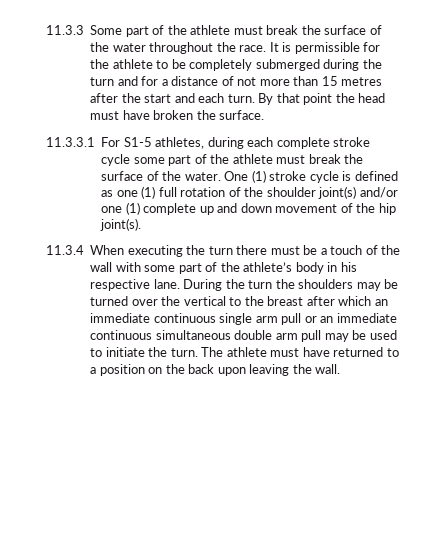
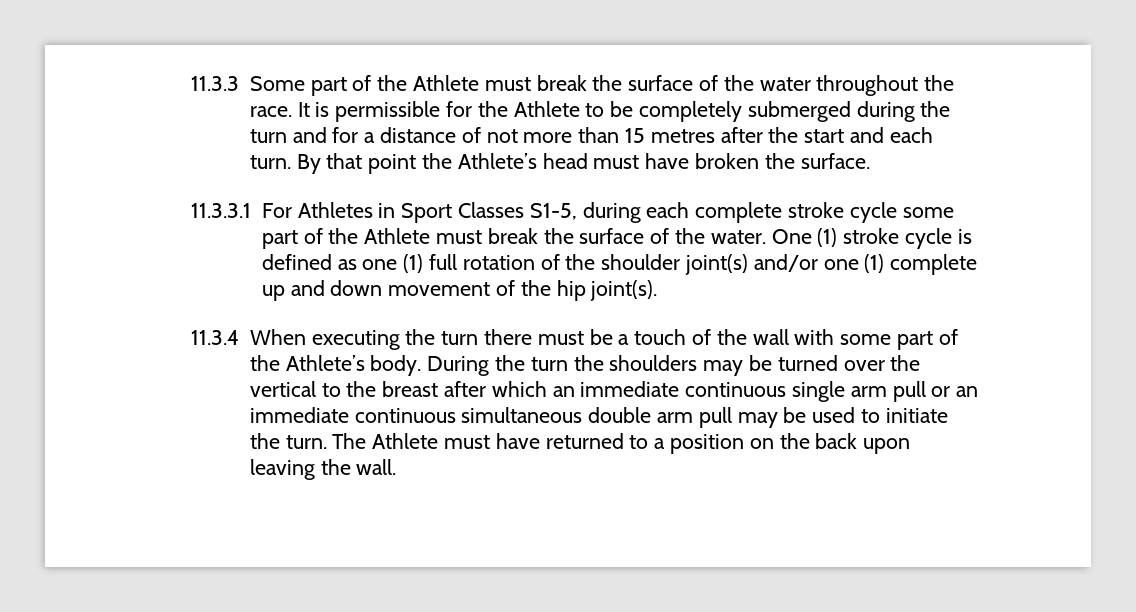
[190,25,231,35] athlete -> [413,75,480,91] Athlete
[112,59,153,69] athlete -> [513,101,580,117] Athlete
(355, 98) none -> [457,153,537,169] Athlete’s
[123,137,205,149] S1-5 athletes, -> [297,202,577,223] Athletes in Sport Classes S1-5,
[232,154,273,164] athlete -> [364,228,431,244] Athlete
[243,262,357,274] [90,279,180,291] athlete’s body in his respective lane. -> [285,355,422,376] Athlete’s body.
[226,347,267,357] athlete -> [372,433,439,449] Athlete

